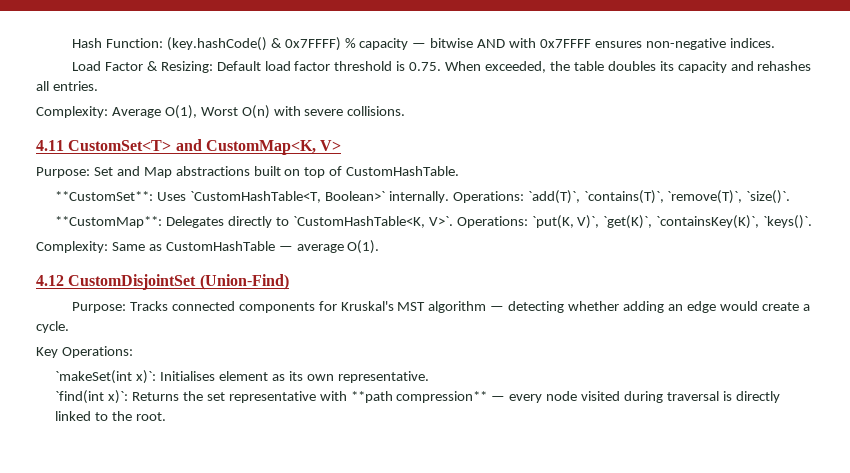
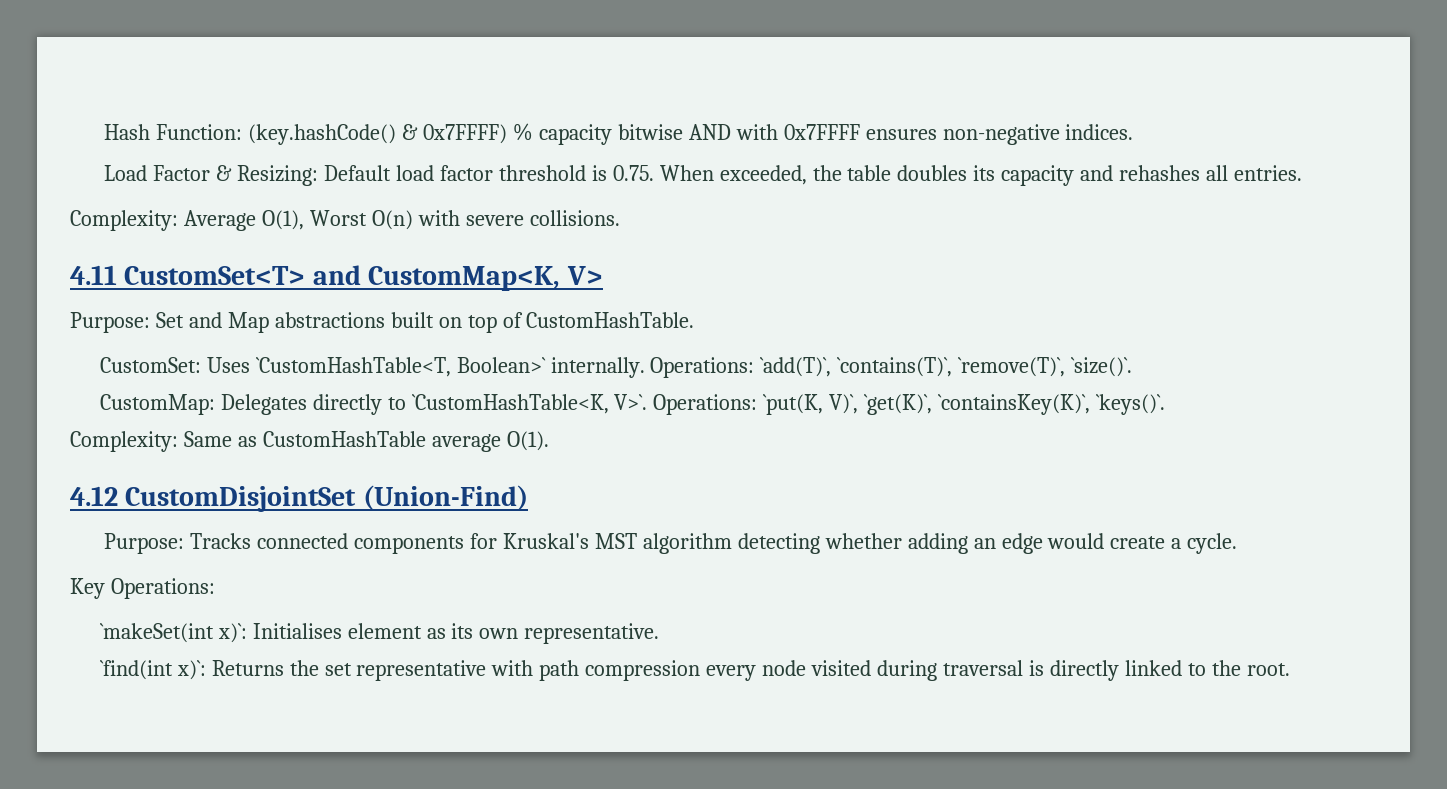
[412,43,427,48] — -> (612, 134) none
[55,191,154,201] **CustomSet**: -> [99,357,201,373] CustomSet:
[55,216,163,228] **CustomMap**: -> [99,394,215,415] CustomMap:
[278,246,293,251] — -> (426, 439) none
[490,306,505,311] — -> (732, 543) none
[350,391,506,403] **path compression** — -> [539,660,701,681] path compression

